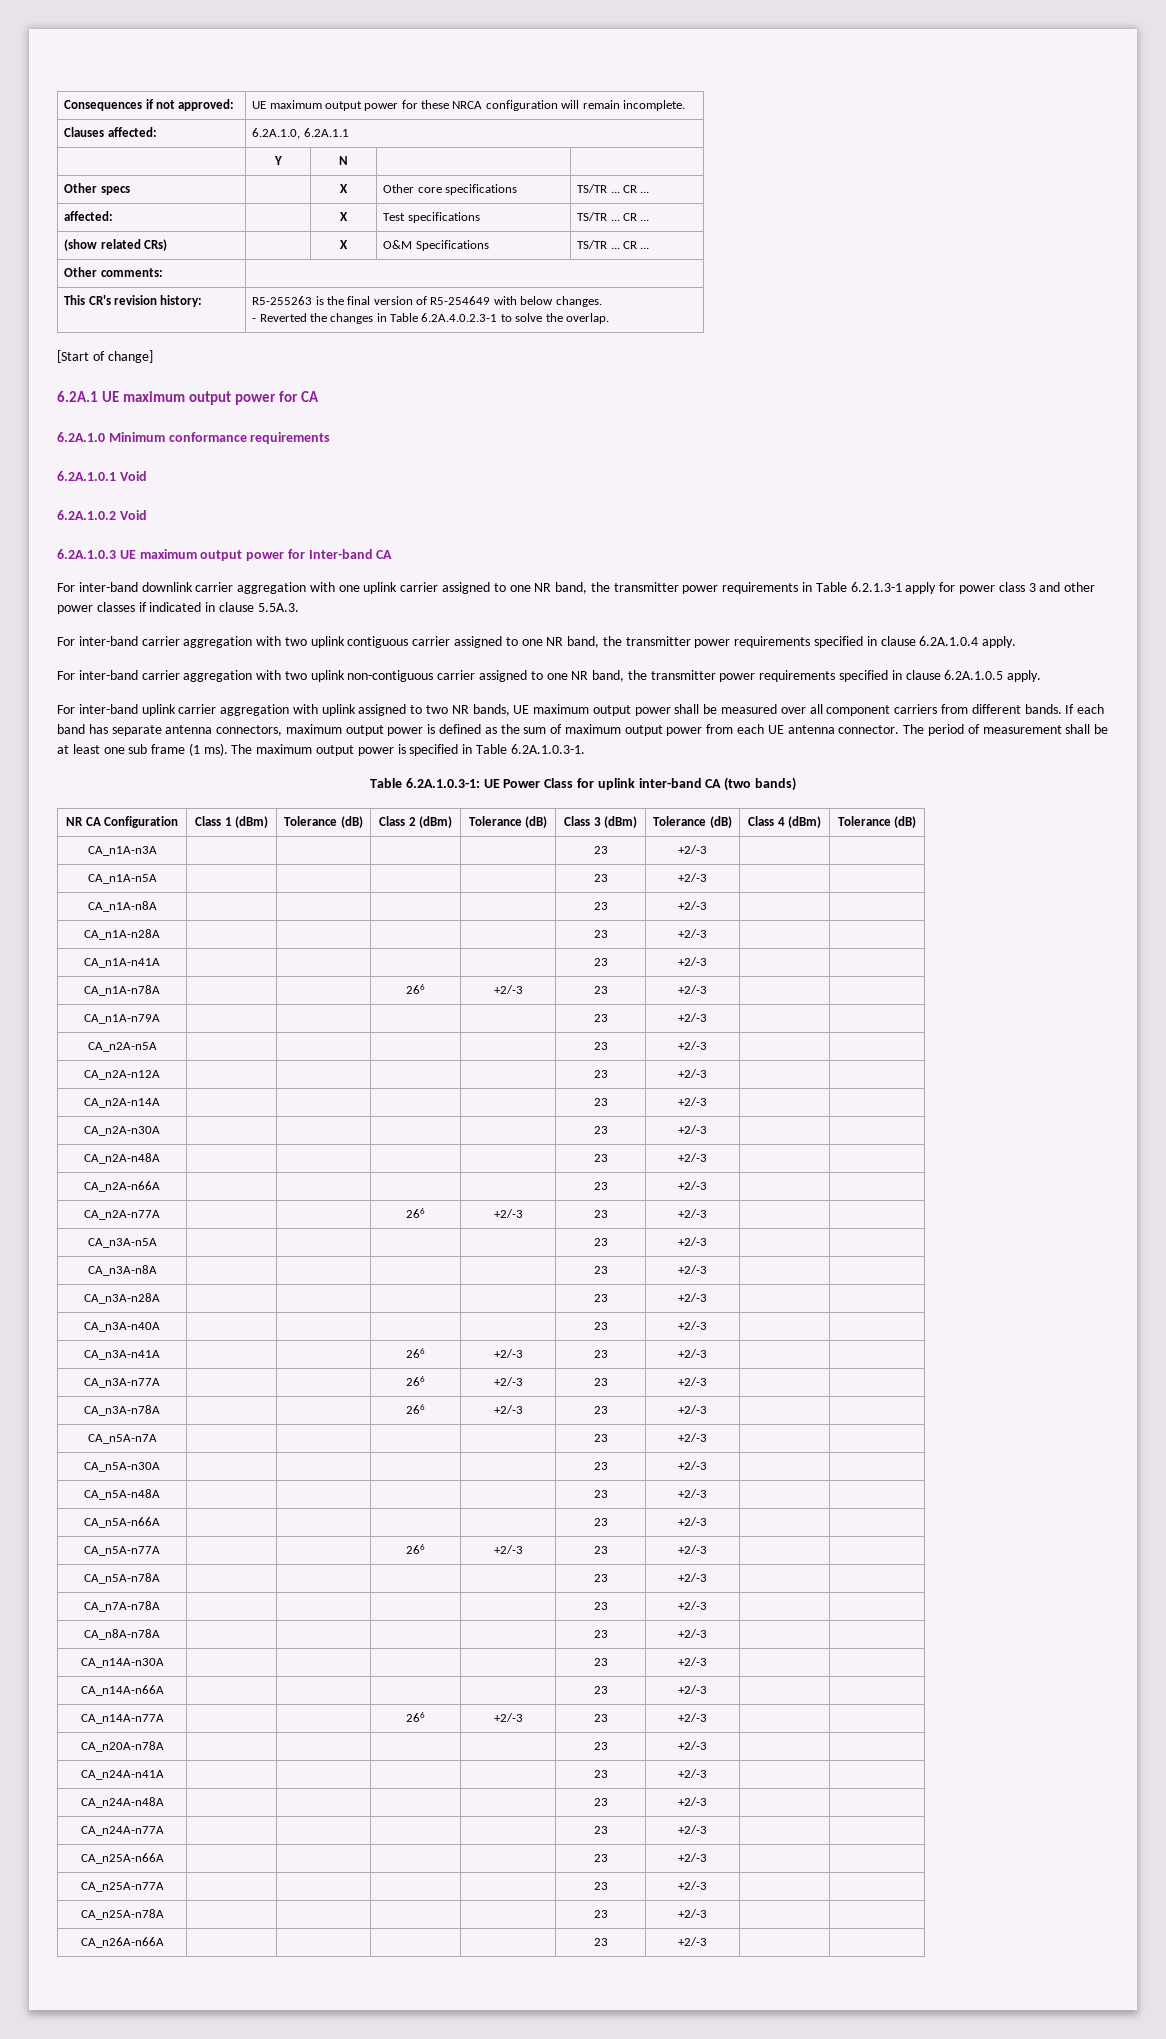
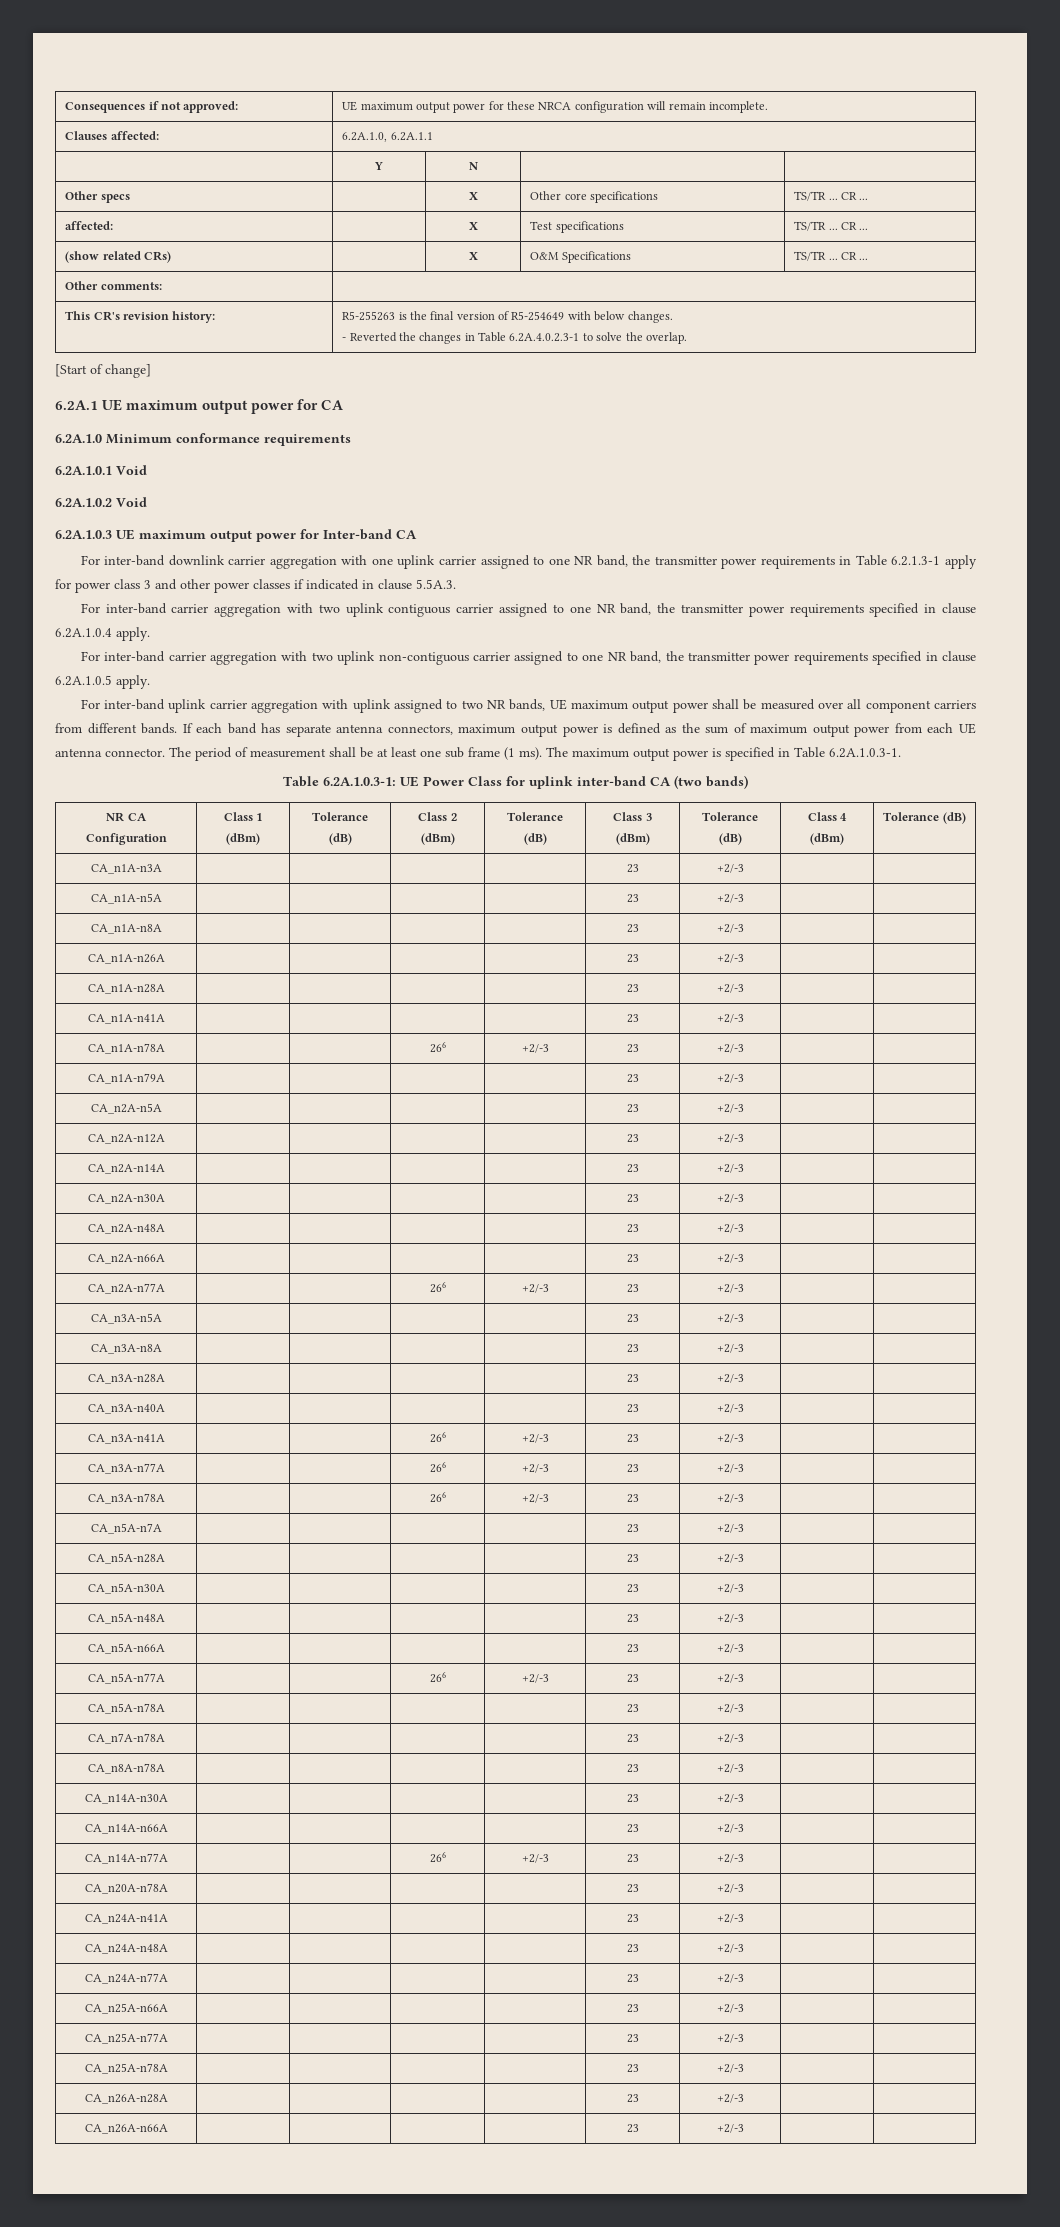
(707, 905) none -> [87,954,165,964] [626,954,639,963] [716,954,744,963] // CA_n1A-n26A | | | | | 23 | +2/-3 | |
(707, 1437) none -> [87,1553,165,1564] [626,1554,639,1563] [716,1554,744,1563] // CA_n5A-n28A | | | | | 23 | +2/-3 | |
(707, 1913) none -> [84,2094,168,2104] [626,2094,639,2103] [716,2094,744,2103] // CA_n26A-n28A | | | | | 23 | +2/-3 | |

